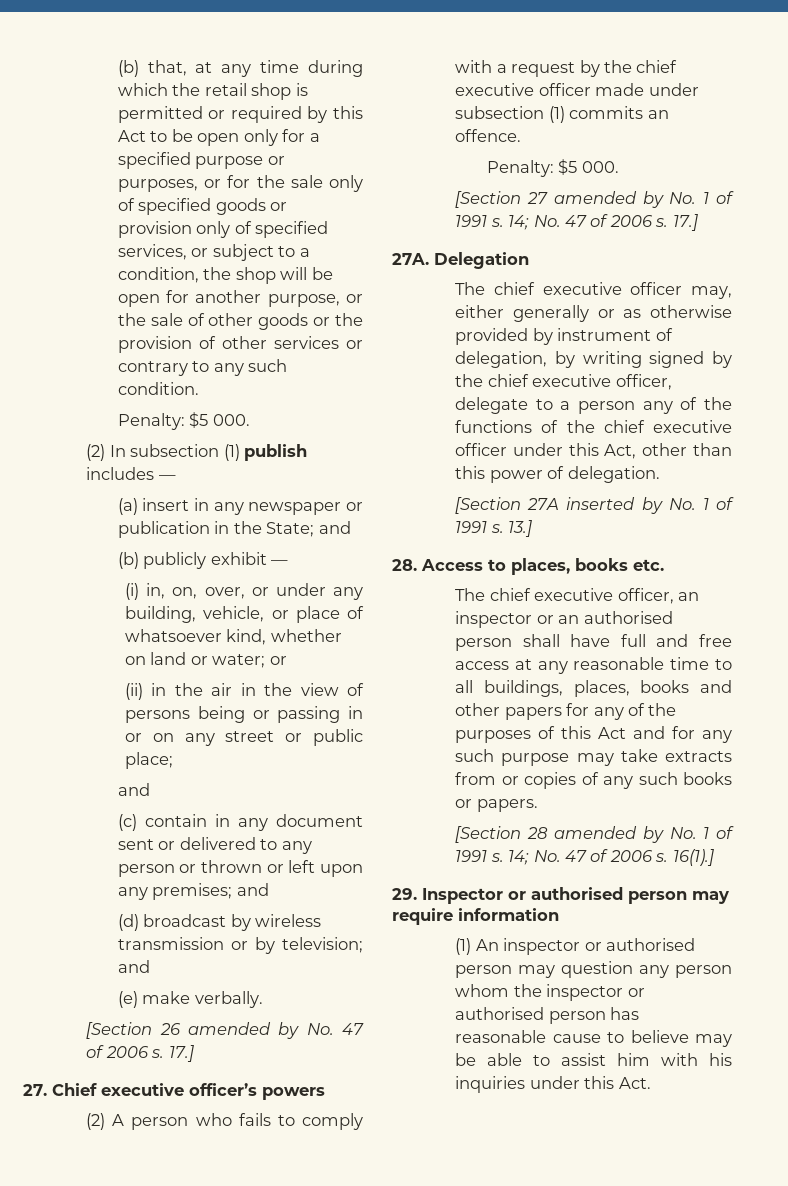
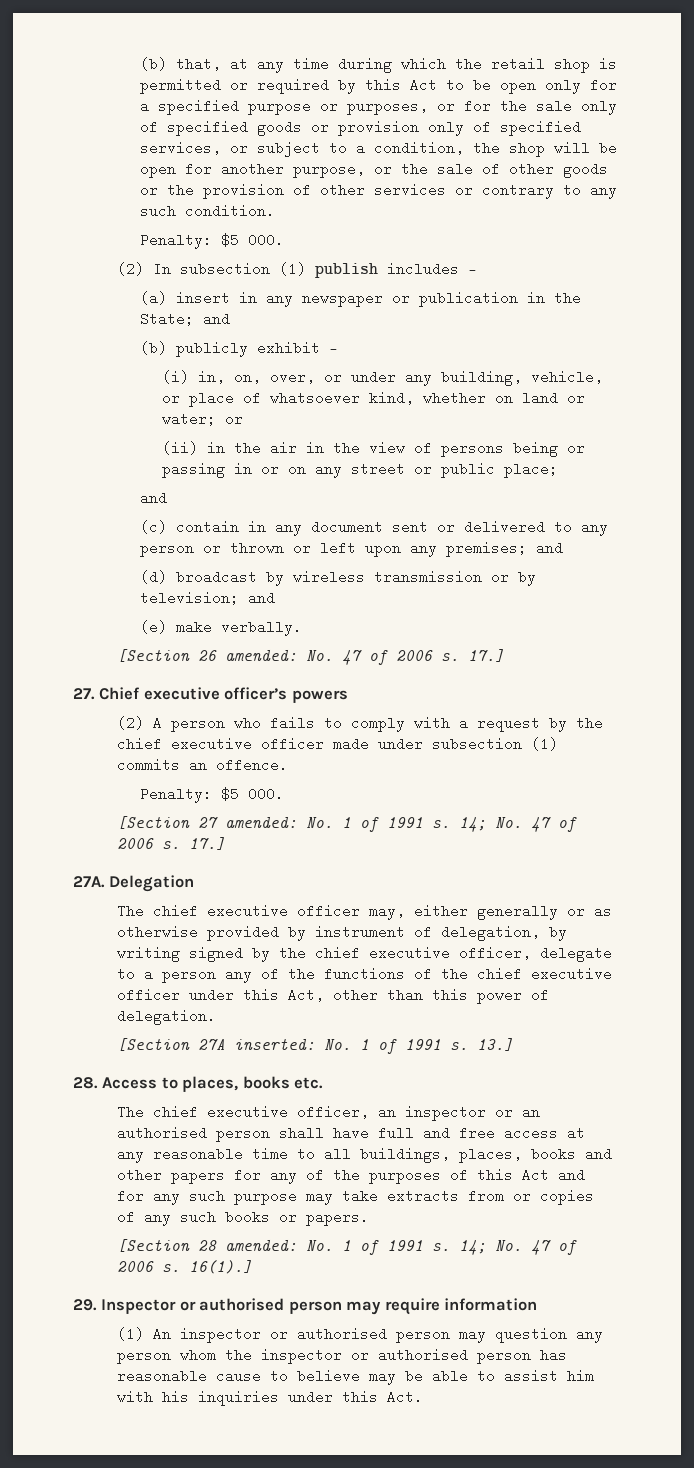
[187,1022,300,1039] amended by -> [225,649,298,661] amended:
[553,191,664,208] amended by -> [225,816,298,828] amended:
[566,497,663,514] inserted by -> [234,1038,316,1050] inserted:
[554,826,665,843] amended by -> [225,1239,298,1251] amended:

